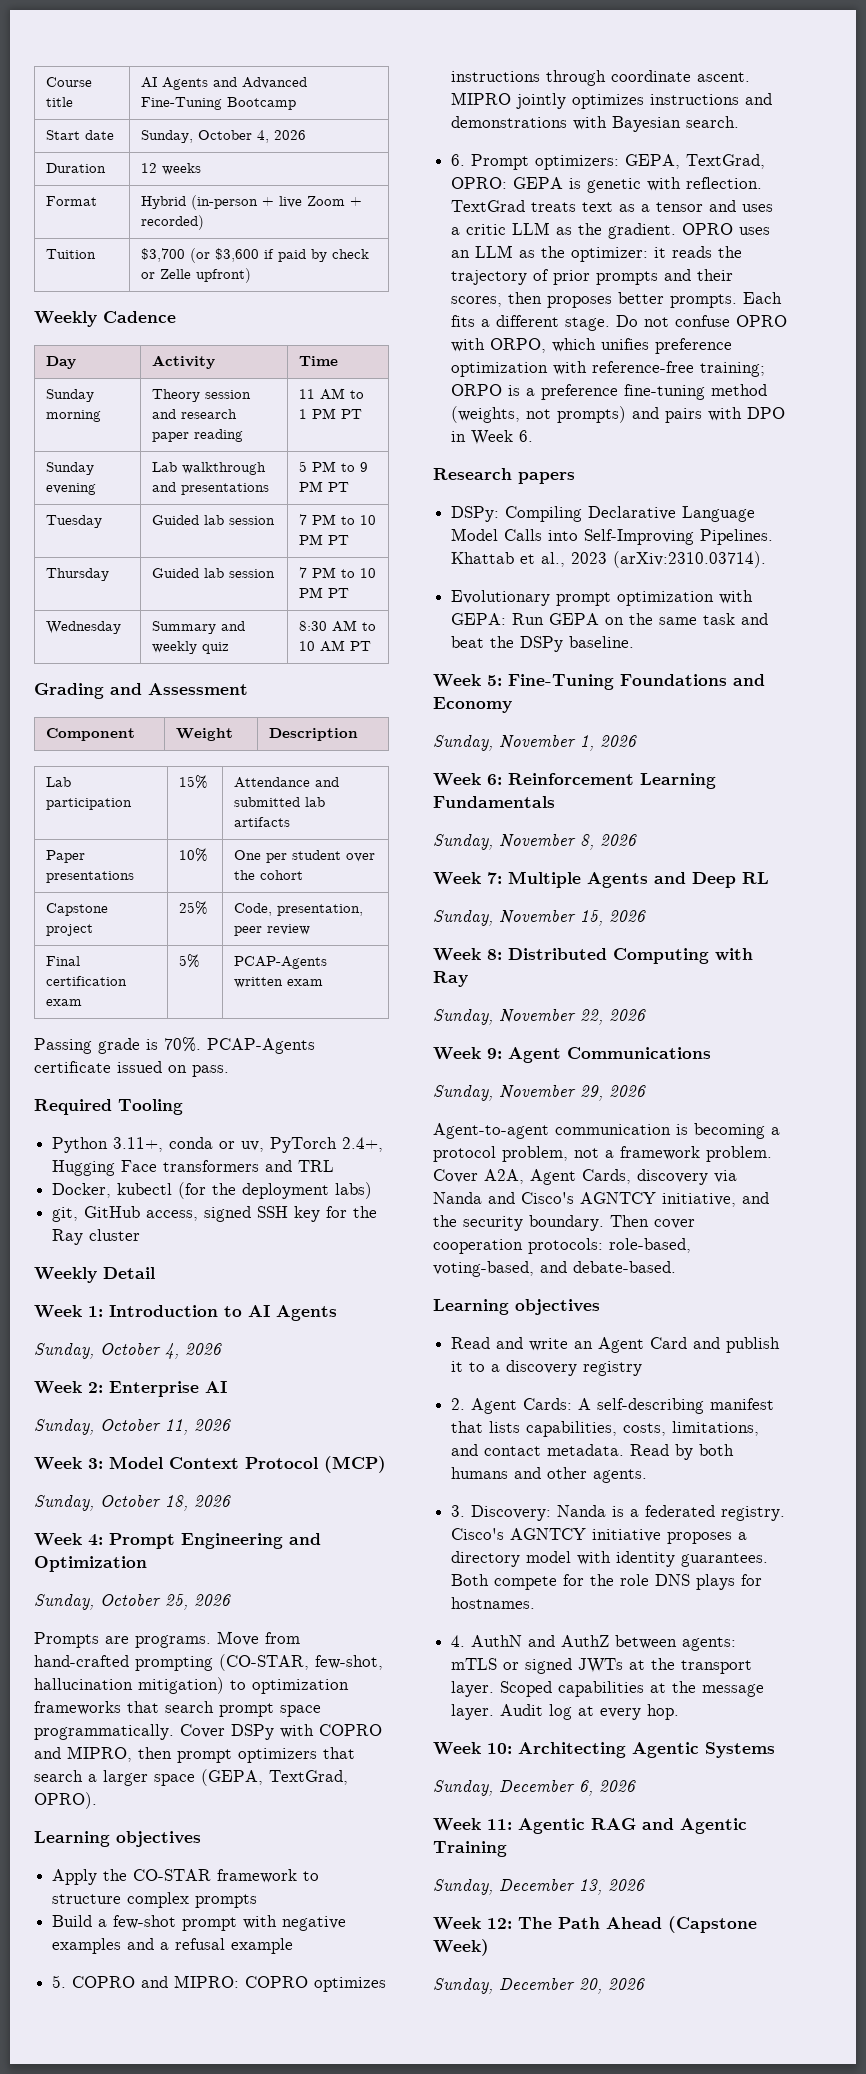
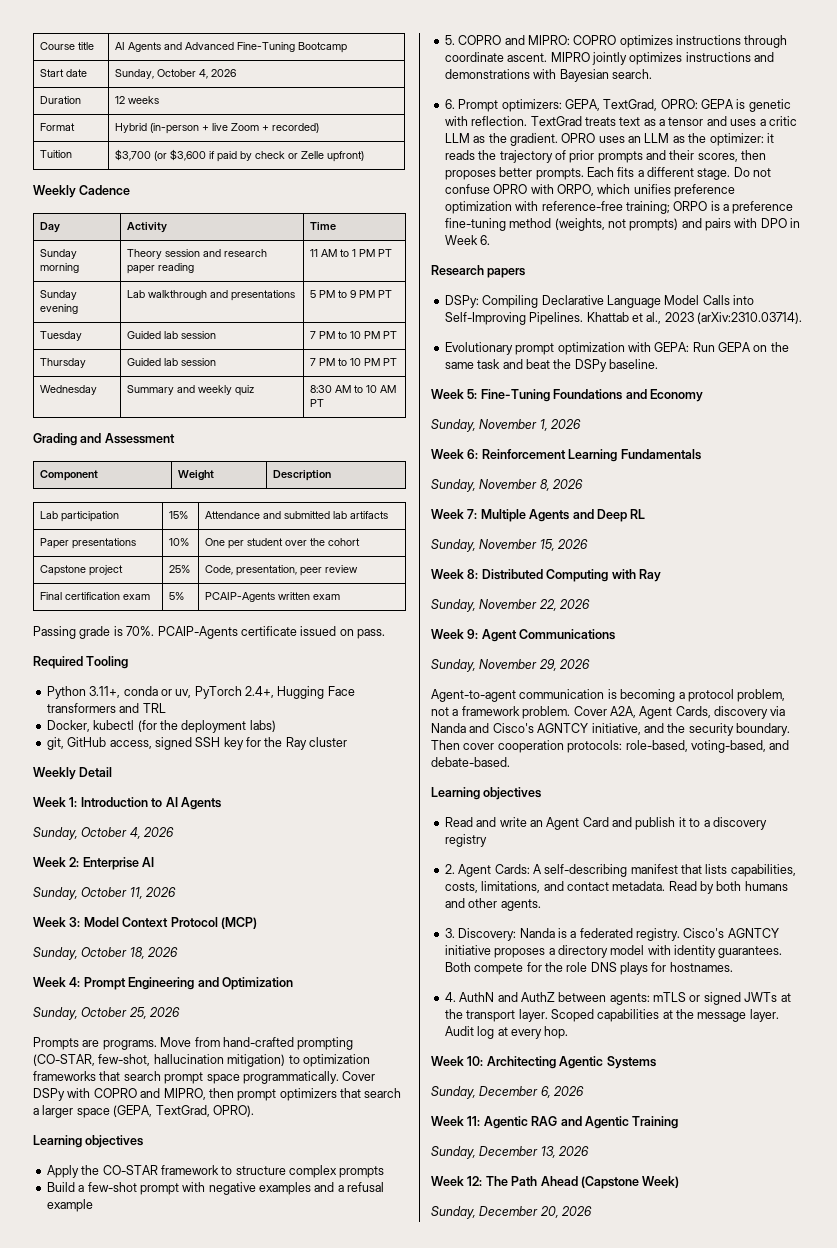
[234,956,328,969] PCAP-Agents -> [204,592,275,602] PCAIP-Agents
[207,1038,315,1054] PCAP-Agents -> [157,626,238,639] PCAIP-Agents

